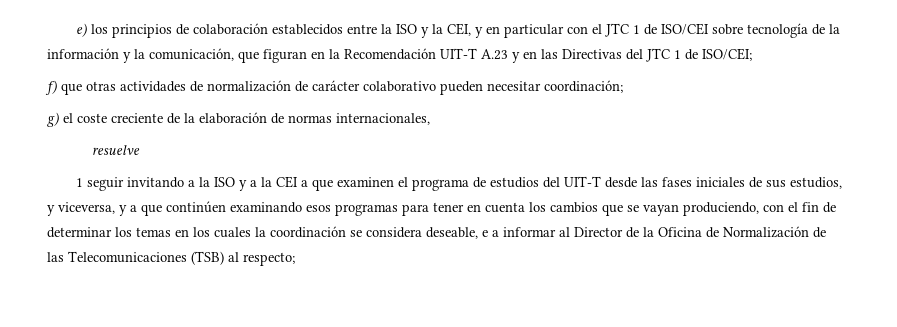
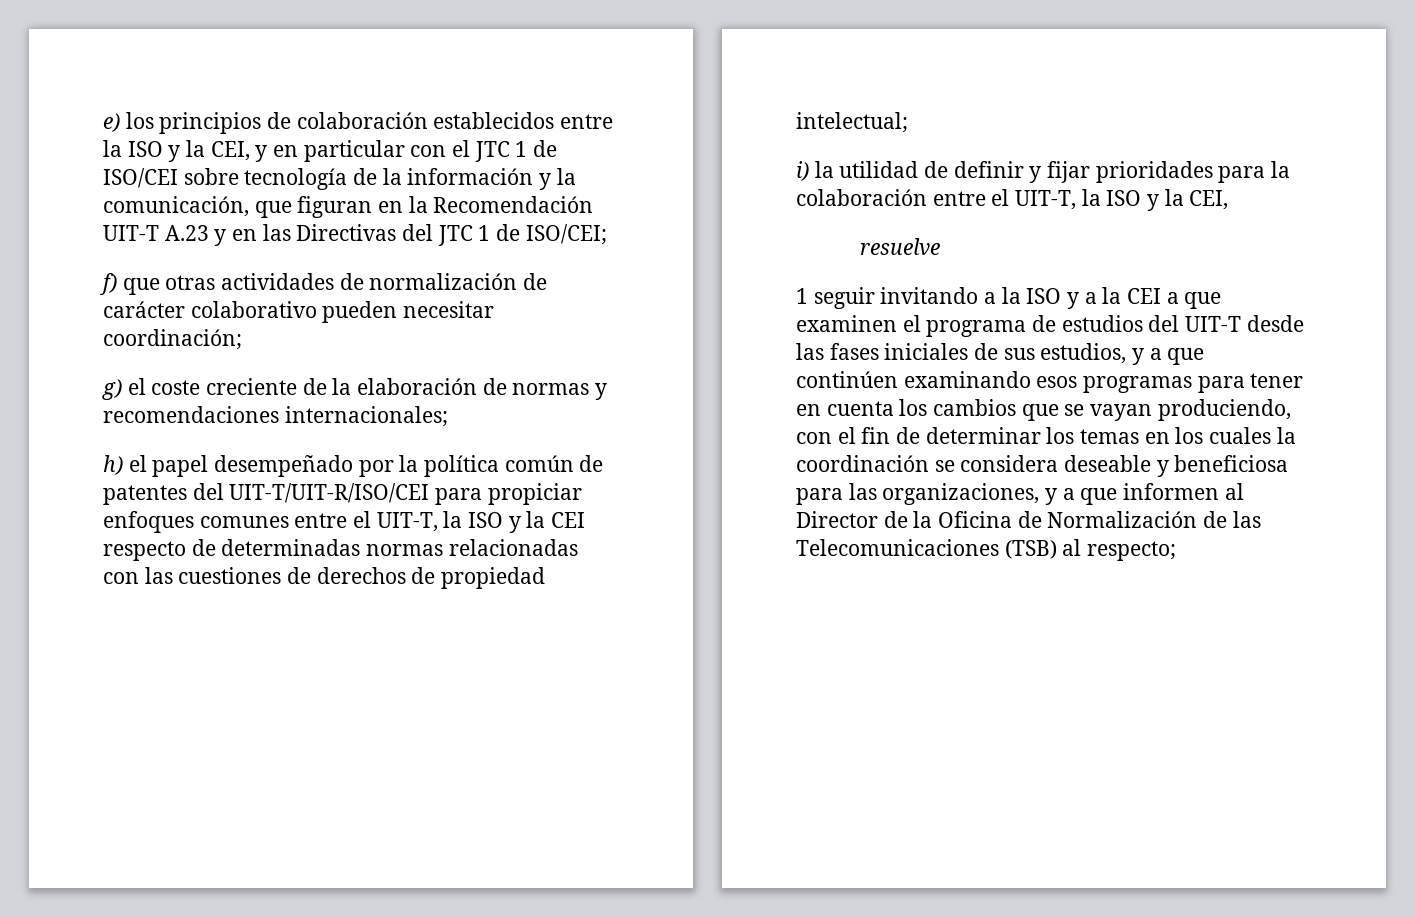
[336,113,430,125] internacionales, -> [595,383,608,400] [103,406,448,427] [103,455,604,477] [103,483,582,505] [103,511,586,533] [103,539,578,561] [103,567,546,589] [796,112,908,133] [796,161,1291,183] [796,189,1229,211] y recomendaciones internacionales; // h) el papel desempeñado por la política común de patentes del UIT-T/UIT-R/ISO/CEI para propiciar enfoques comunes entre el UIT-T, la ISO y la CEI respecto de determinadas normas relacionadas con las cuestiones de derechos de propiedad intelectual; // i) la utilidad de definir y fijar prioridades para la colaboración entre el UIT-T, la ISO y la CEI,
[58,202,127,216] viceversa, y -> (1145, 356) none
[426,227,556,239] deseable, e a informar -> [1064,455,1289,477] [796,483,1220,505] deseable y beneficiosa para las organizaciones, y a que informen

